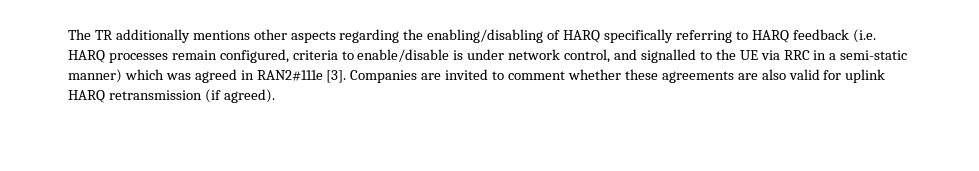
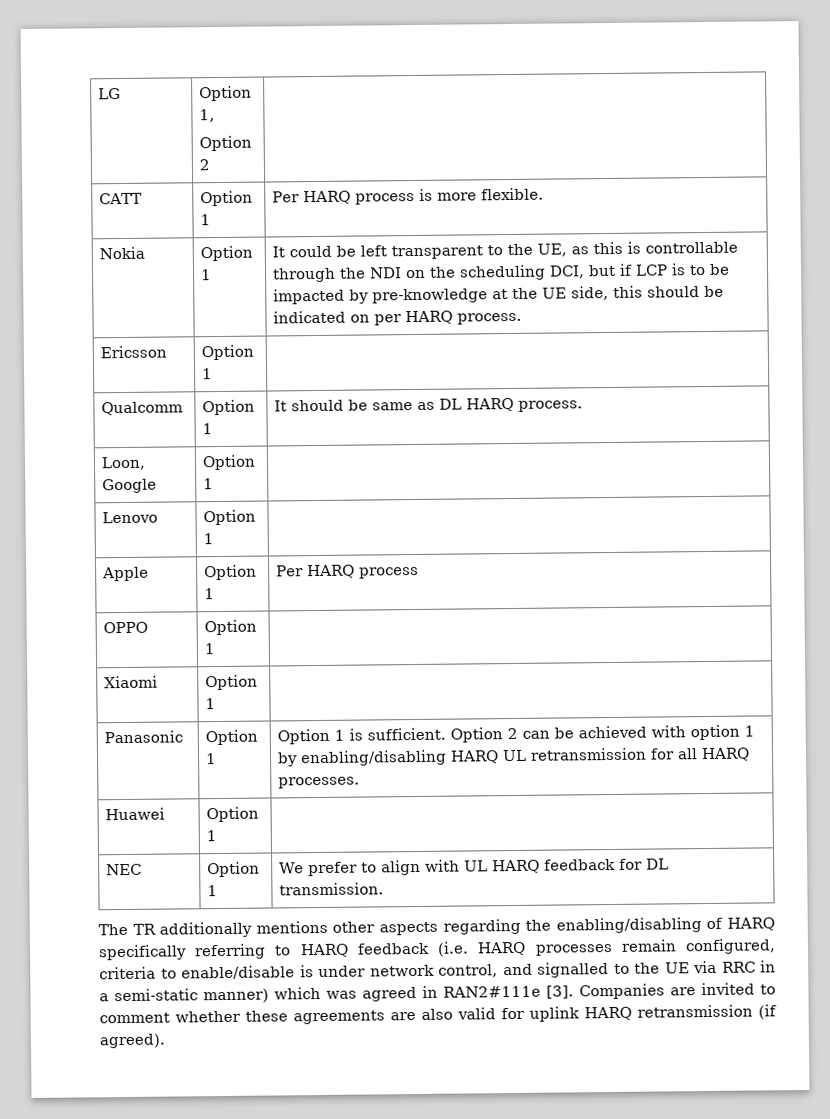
(68, 34) none -> [97,88,121,100] [198,85,252,102] [198,109,215,123] [198,135,252,152] [198,159,210,171] [98,192,142,205] [199,190,253,207] [199,214,211,226] [271,187,544,205] [98,246,145,260] [199,245,253,262] [199,269,212,281] [271,241,738,260] [271,263,730,283] [272,285,724,305] [272,310,522,326] [99,345,167,359] [200,344,254,361] [201,368,213,380] [100,401,183,416] [201,399,255,416] [201,423,213,435] [273,397,583,412] [100,456,146,471] [101,478,157,494] [201,454,256,471] [202,478,214,490] [101,511,158,524] [202,509,256,526] [202,533,214,545] [101,566,149,582] [203,564,257,581] [203,588,215,600] [275,564,419,579] [102,621,148,634] [203,619,257,636] [203,643,215,655] [103,675,158,689] [204,674,258,691] [204,698,216,710] [103,730,183,744] [204,729,258,746] [204,753,217,765] [276,724,755,745] [276,747,750,767] [277,776,360,789] [104,807,165,821] [205,806,259,823] [205,830,217,842] [105,863,142,876] [206,861,260,878] [206,885,218,897] [278,858,669,877] [278,882,384,896] LG | Option 1, // Option 2 | // CATT | Option 1 | Per HARQ process is more flexible. // Nokia | Option 1 | It could be left transparent to the UE, as this is controllable through the NDI on the scheduling DCI, but if LCP is to be impacted by pre-knowledge at the UE side, this should be indicated on per HARQ process. // Ericsson | Option 1 | // Qualcomm | Option 1 | It should be same as DL HARQ process. // Loon, Google | Option 1 | // Lenovo | Option 1 | // Apple | Option 1 | Per HARQ process // OPPO | Option 1 | // Xiaomi | Option 1 | // Panasonic | Option 1 | Option 1 is sufficient. Option 2 can be achieved with option 1 by enabling/disabling HARQ UL retransmission for all HARQ processes. // Huawei | Option 1 | // NEC | Option 1 | We prefer to align with UL HARQ feedback for DL transmission. //

